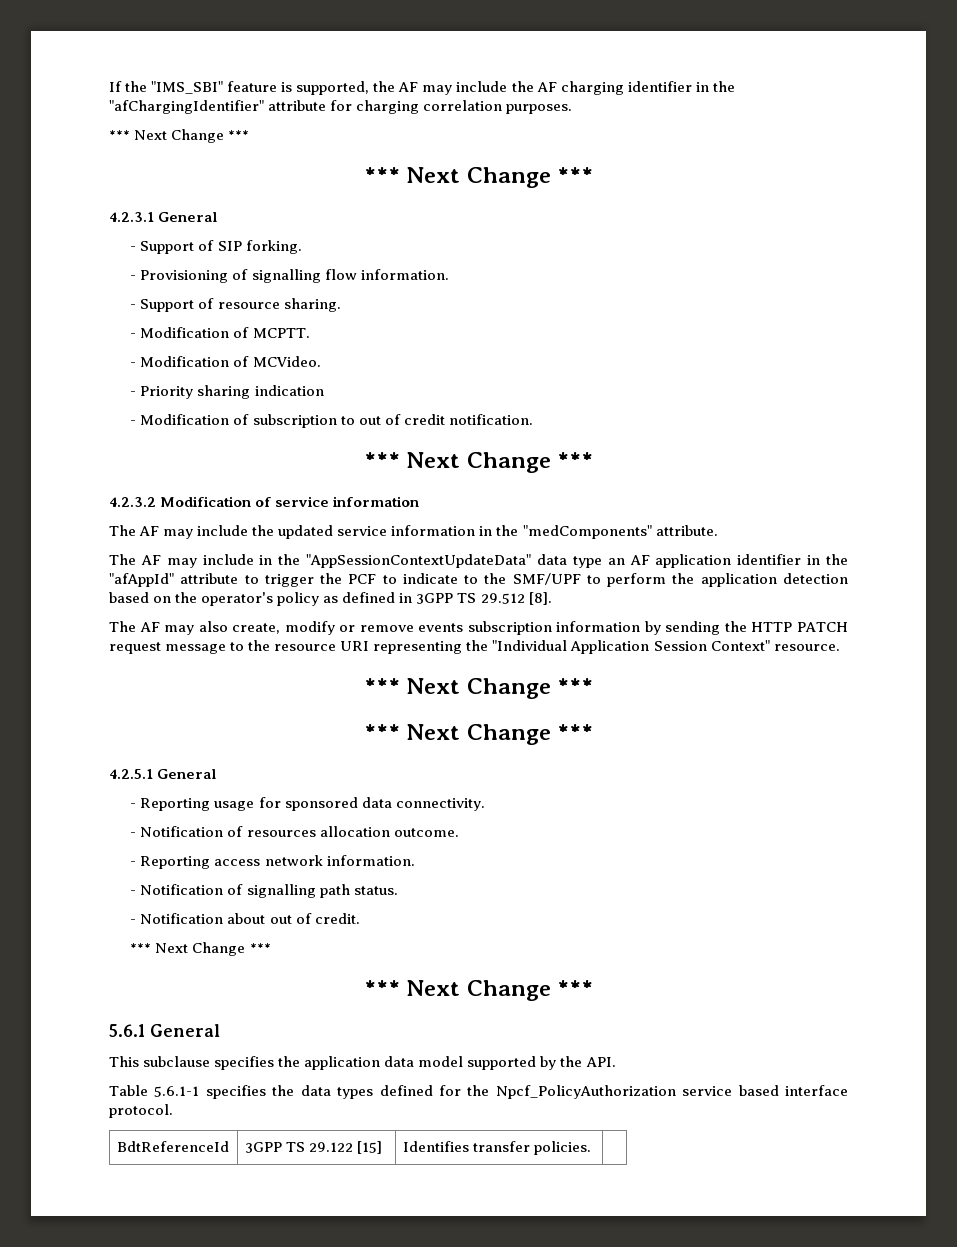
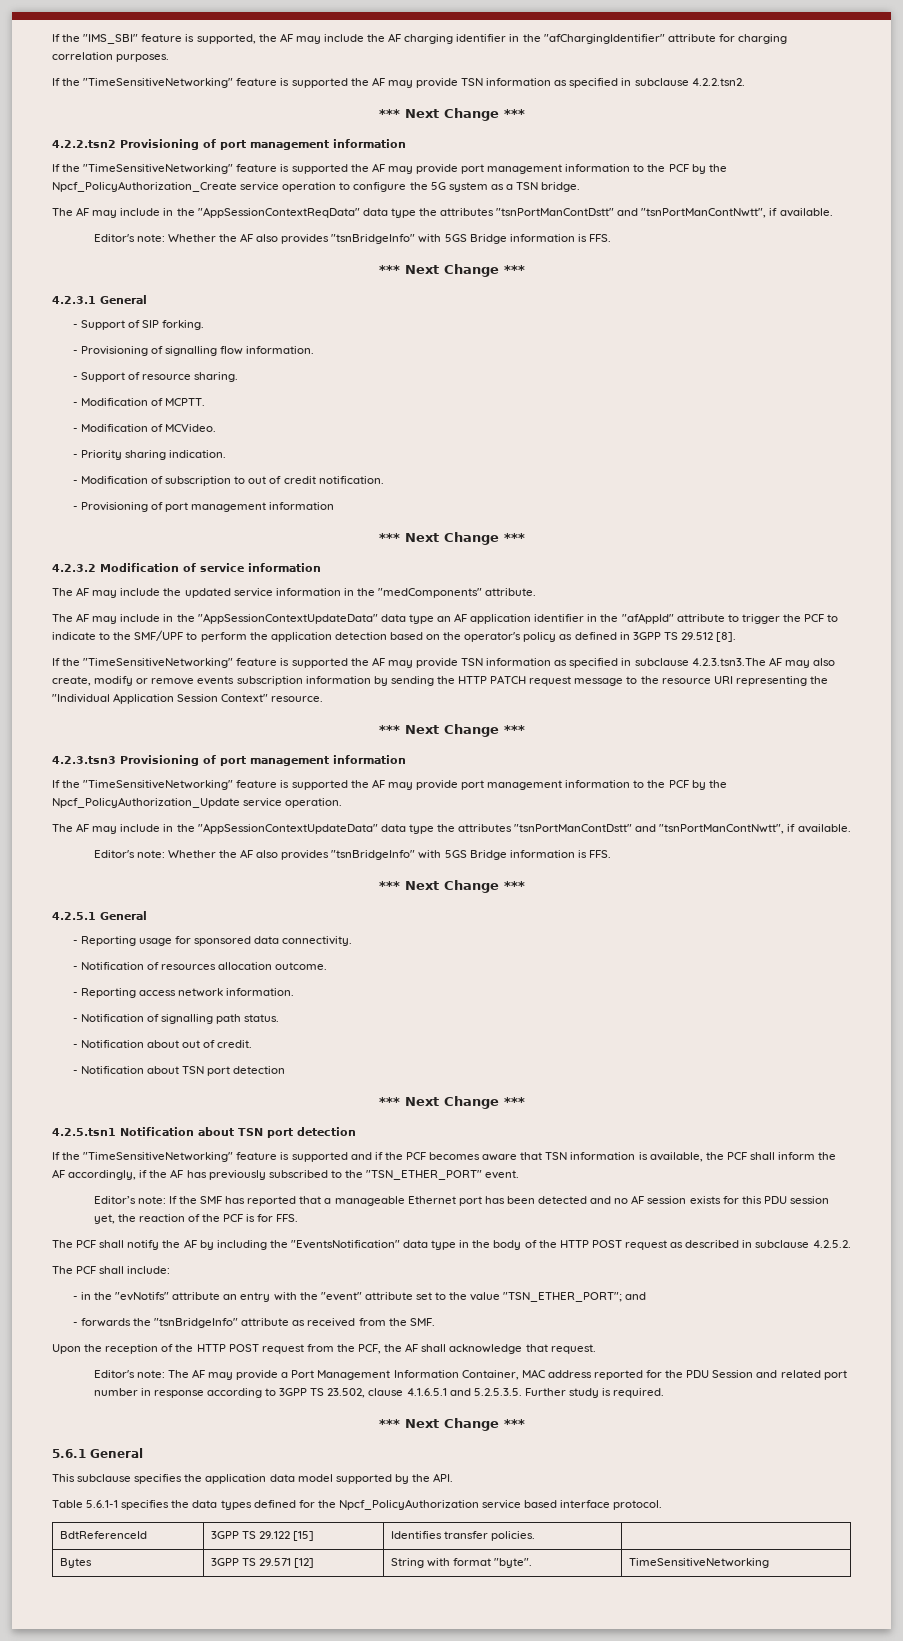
[109,129,250,143] *** Next Change *** -> [52,77,745,88] [378,108,525,121] [52,139,406,150] [52,163,727,174] [52,181,581,192] [52,207,833,218] [93,233,611,244] If the "TimeSensitiveNetworking" feature is supported the AF may provide TSN information as specified in subclause 4.2.2.tsn2. // *** Next Change *** // 4.2.2.tsn2 Provisioning of port management information // If the "TimeSensitiveNetworking" feature is supported the AF may provide port management information to the PCF by the Npcf_PolicyAuthorization_Create service operation to configure the 5G system as a TSN bridge. // The AF may include in the "AppSessionContextReqData" data type the attributes "tsnPortManContDstt" and "tsnPortManContNwtt", if available. // Editor's note: Whether the AF also provides "tsnBridgeInfo" with 5GS Bridge information is FFS.
[254,385,324,396] indication -> [169,450,227,458] indication.
(533, 419) none -> [72,502,335,512] // - Provisioning of port management information
[109,621,136,632] The -> [52,657,766,668] If the "TimeSensitiveNetworking" feature is supported the AF may provide TSN information as specified in subclause 4.2.3.tsn3.The
(594, 686) none -> [52,755,406,766] [52,779,727,790] [52,797,343,808] [52,823,851,834] [93,849,611,860] // 4.2.3.tsn3 Provisioning of port management information // If the "TimeSensitiveNetworking" feature is supported the AF may provide port management information to the PCF by the Npcf_PolicyAuthorization_Update service operation. // The AF may include in the "AppSessionContextUpdateData" data type the attributes "tsnPortManContDstt" and "tsnPortManContNwtt", if available. // Editor's note: Whether the AF also provides "tsnBridgeInfo" with 5GS Bridge information is FFS.
[130,942,271,956] *** Next Change *** -> [72,1066,286,1076] [378,1096,525,1109] [52,1127,356,1138] [52,1152,837,1162] [52,1169,520,1180] [93,1195,830,1206] [93,1214,299,1224] [52,1239,851,1250] [52,1266,171,1274] [72,1292,647,1302] [72,1318,435,1328] [52,1343,596,1354] [93,1369,847,1380] [93,1388,665,1398] - Notification about TSN port detection // *** Next Change *** // 4.2.5.tsn1 Notification about TSN port detection // If the "TimeSensitiveNetworking" feature is supported and if the PCF becomes aware that TSN information is available, the PCF shall inform the AF accordingly, if the AF has previously subscribed to the "TSN_ETHER_PORT" event. // Editor’s note: If the SMF has reported that a manageable Ethernet port has been detected and no AF session exists for this PDU session yet, the reaction of the PCF is for FFS. // The PCF shall notify the AF by including the "EventsNotification" data type in the body of the HTTP POST request as described in subclause 4.2.5.2. // The PCF shall include: // - in the "evNotifs" attribute an entry with the "event" attribute set to the value "TSN_ETHER_PORT"; and // - forwards the "tsnBridgeInfo" attribute as received from the SMF. // Upon the reception of the HTTP POST request from the PCF, the AF shall acknowledge that request. // Editor's note: The AF may provide a Port Management Information Container, MAC address reported for the PDU Session and related port number in response according to 3GPP TS 23.502, clause 4.1.6.5.1 and 5.2.5.3.5. Further study is required.
(592, 1148) none -> [59,1558,92,1568] [210,1558,315,1568] [390,1558,533,1568] [628,1558,769,1568] // Bytes | 3GPP TS 29.571 [12] | String with format "byte". | TimeSensitiveNetworking

